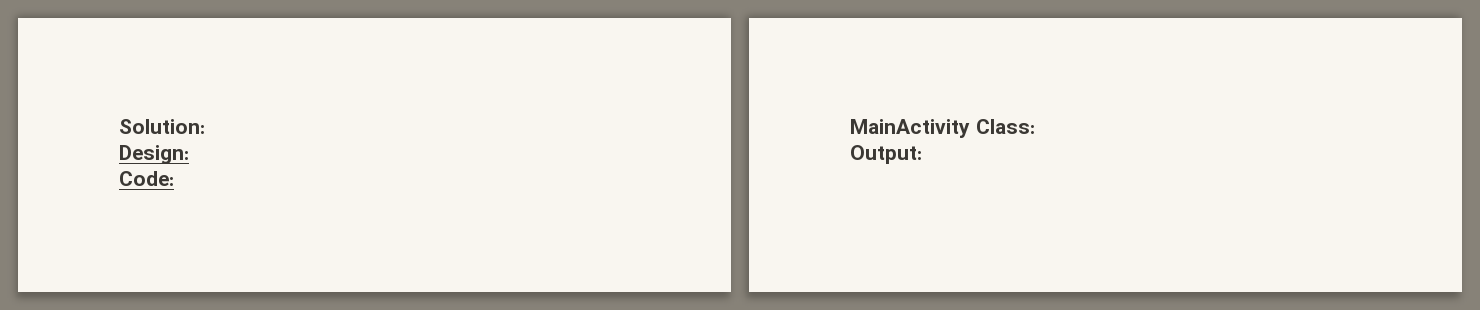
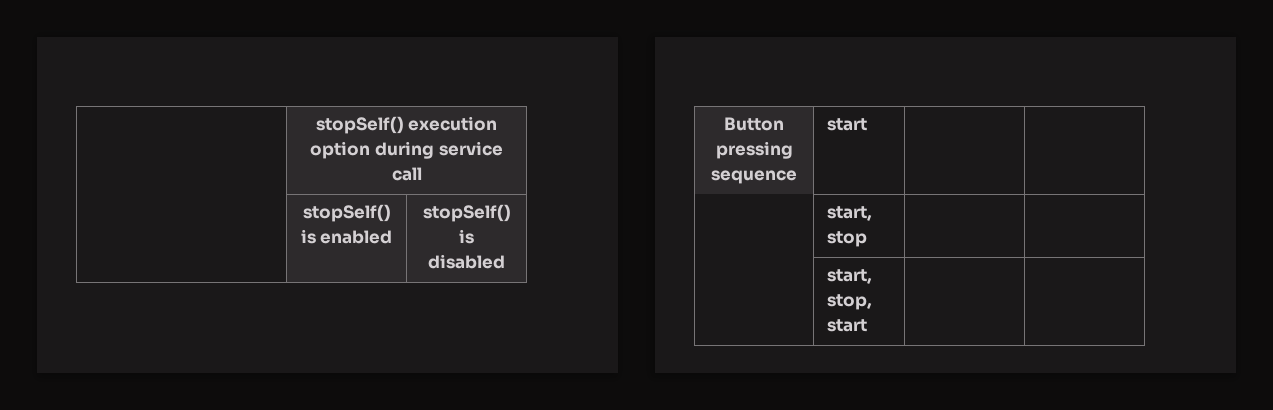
[119,119,205,134] [119,145,189,164] [119,171,174,186] [850,119,1035,138] [850,145,922,164] Solution: // Design: // Code: // MainActivity Class: // Output: -> [315,116,498,134] [310,141,503,159] [391,167,422,181] [302,204,391,222] [300,229,393,244] [422,204,511,222] [459,229,474,244] [428,254,505,269] [724,117,784,131] [715,141,793,159] [711,170,797,184] [826,118,867,131] [826,206,872,221] [826,231,867,247] [826,269,872,284] [826,294,872,310] [826,319,867,332] | stopSelf() execution option during service call // | stopSelf() is enabled | stopSelf() is disabled // Button pressing sequence | start | | // | start, stop | | // | start, stop, start | |

